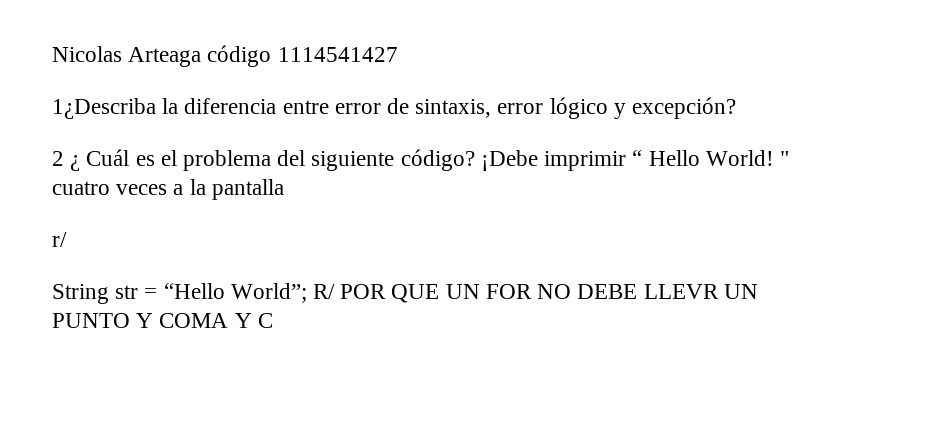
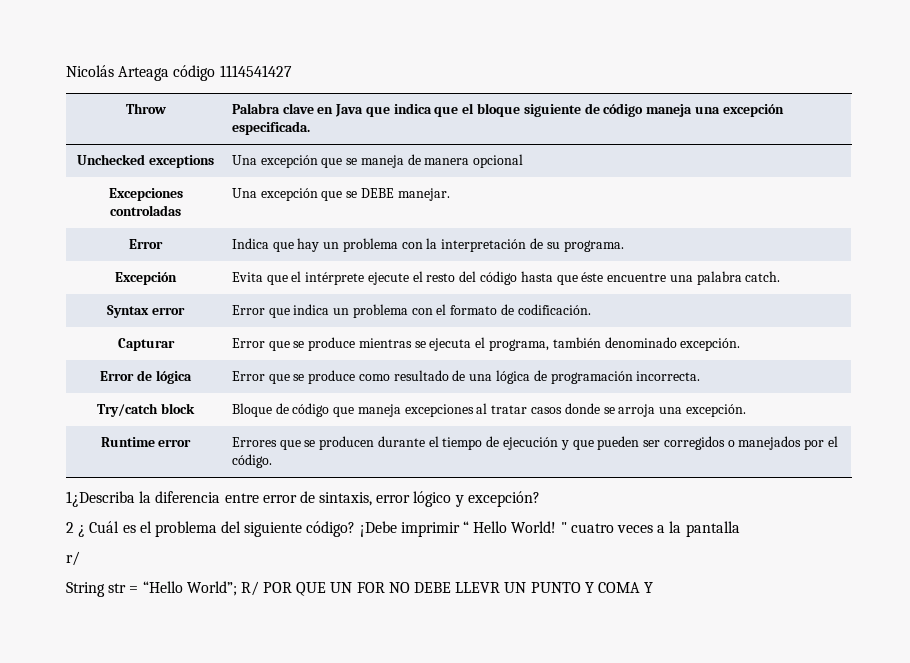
[52,46,122,62] Nicolas -> [66,65,114,77] Nicolás
(398, 54) none -> [125,103,166,114] [231,103,784,117] [231,121,310,135] [77,154,214,168] [231,154,524,168] [108,188,183,201] [110,205,181,216] [231,188,450,201] [129,239,163,249] [231,238,624,252] [115,272,177,285] [231,271,781,285] [107,305,185,318] [231,304,591,318] [117,338,175,351] [231,337,741,351] [100,370,192,384] [231,370,701,384] [97,403,195,417] [231,403,746,417] [100,437,192,447] [231,436,839,450] [231,454,272,468] // Throw | Palabra clave en Java que indica que el bloque siguiente de código maneja una excepción especificada. // Unchecked exceptions | Una excepción que se maneja de manera opcional // Excepciones controladas | Una excepción que se DEBE manejar. // Error | Indica que hay un problema con la interpretación de su programa. // Excepción | Evita que el intérprete ejecute el resto del código hasta que éste encuentre una palabra catch. // Syntax error | Error que indica un problema con el formato de codificación. // Capturar | Error que se produce mientras se ejecuta el programa, también denominado excepción. // Error de lógica | Error que se produce como resultado de una lógica de programación incorrecta. // Try/catch block | Bloque de código que maneja excepciones al tratar casos donde se arroja una excepción. // Runtime error | Errores que se producen durante el tiempo de ejecución y que pueden ser corregidos o manejados por el código.
[257,313,273,328] C -> (654, 587) none

